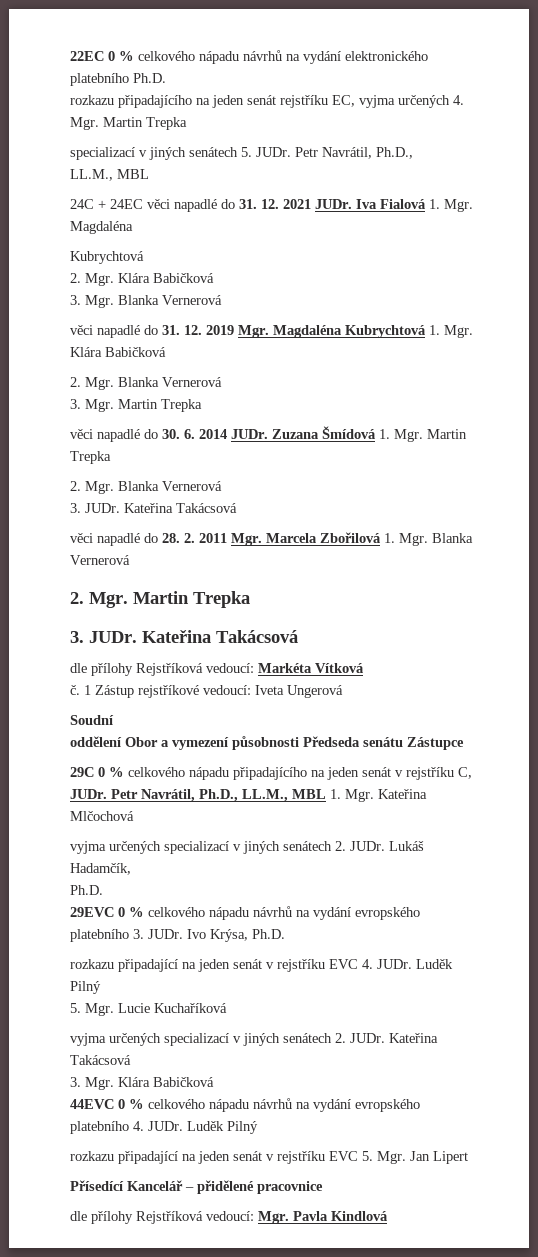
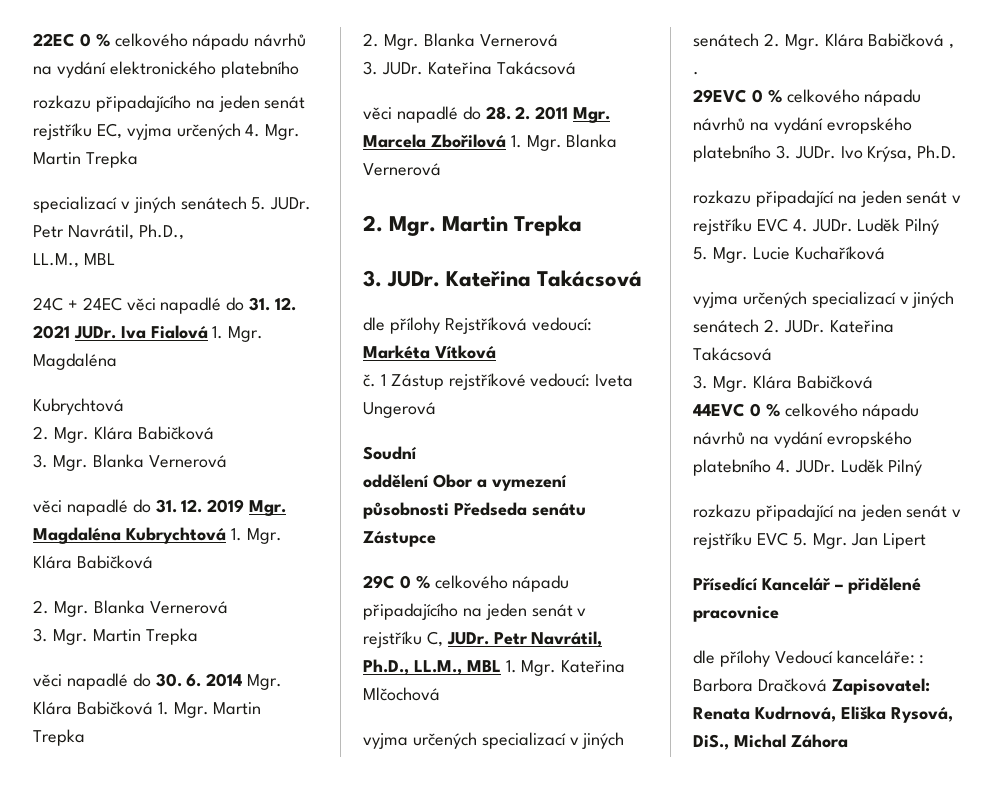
[133,73,166,83] Ph.D. -> (299, 69) none
[231,426,376,439] JUDr. Zuzana Šmídová -> [247,674,283,690] [33,701,153,715] Mgr. Klára Babičková
[350,841,424,851] [70,863,131,875] [70,885,103,895] JUDr. Lukáš Hadamčík, // Ph.D. -> [784,33,955,50] [693,71,699,75] Mgr. Klára Babičková , // .
[136,1211,388,1224] Rejstříková vedoucí: Mgr. Pavla Kindlová -> [774,650,925,664] [693,678,930,695] [693,706,953,723] [693,734,848,750] Vedoucí kanceláře: : Barbora Dračková Zapisovatel: Renata Kudrnová, Eliška Rysová, DiS., Michal Záhora

